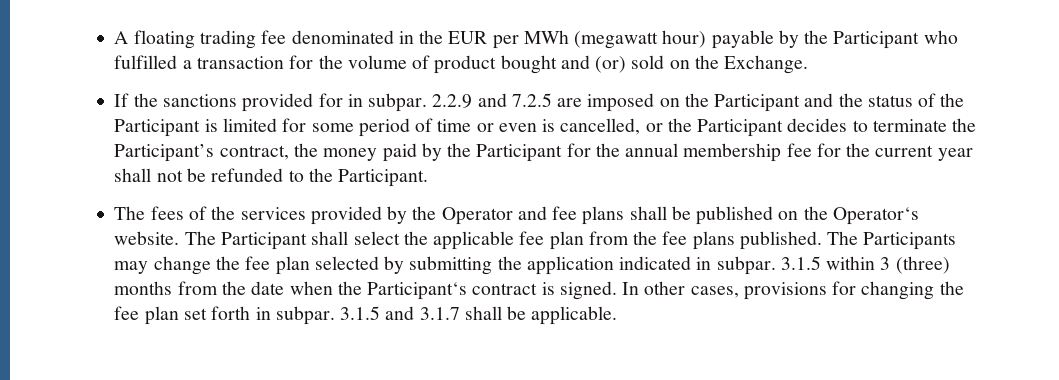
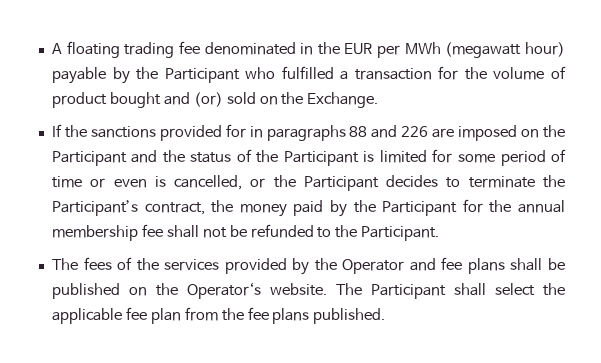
[368,93,552,112] subpar. 2.2.9 and 7.2.5 -> [266,125,429,141] paragraphs 88 and 226
[816,143,973,161] for the current year -> (163, 230) none
[827,231,957,250] [114,256,950,275] [114,281,964,300] [114,306,618,325] The Participants may change the fee plan selected by submitting the application indicated in subpar. 3.1.5 within 3 (three) months from the date when the Participant‘s contract is signed. In other cases, provisions for changing the fee plan set forth in subpar. 3.1.5 and 3.1.7 shall be applicable. -> (386, 316) none

